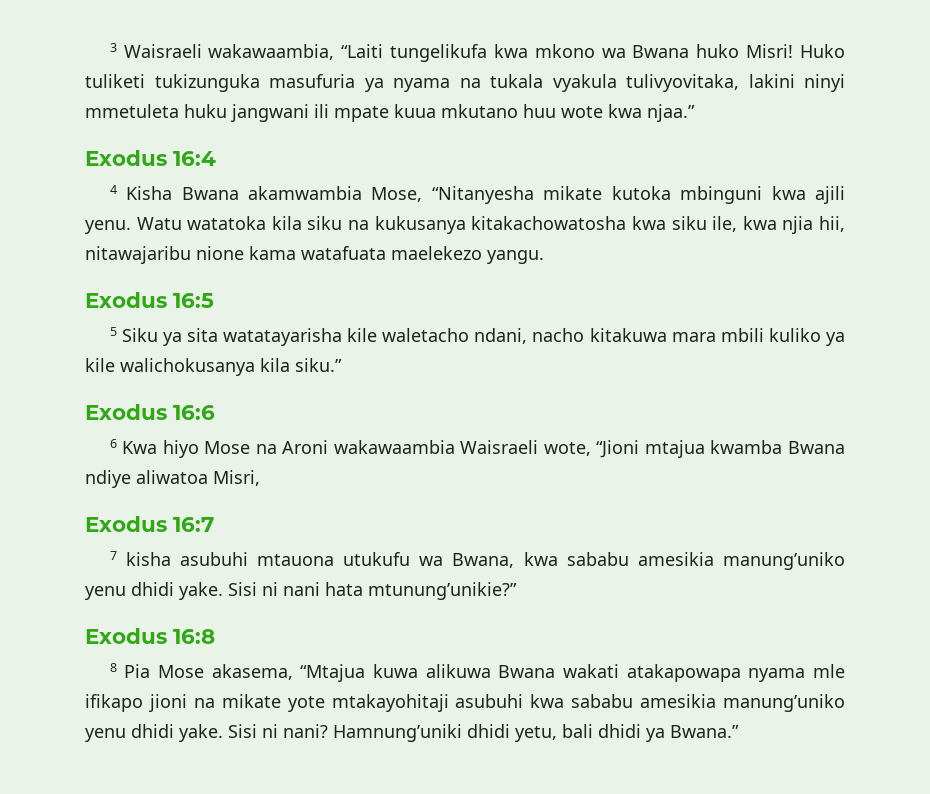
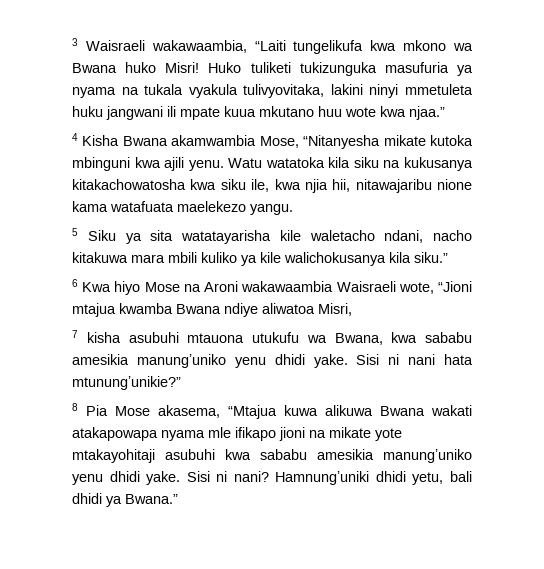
[85,150,216,166] // Exodus 16:4 -> (445, 113) none
[85,292,214,308] // Exodus 16:5 -> (293, 209) none
[85,404,215,420] // Exodus 16:6 -> (448, 257) none
[85,516,214,532] // Exodus 16:7 -> (352, 309) none
[85,628,215,644] // Exodus 16:8 -> (181, 383) none

